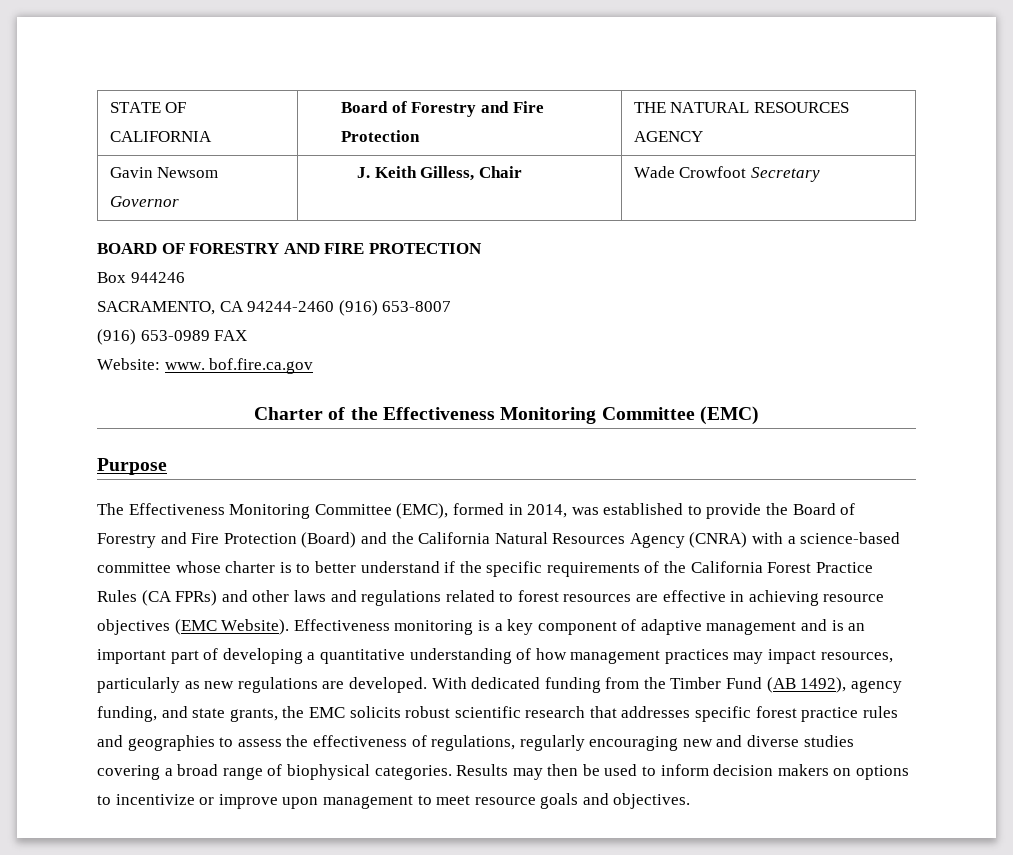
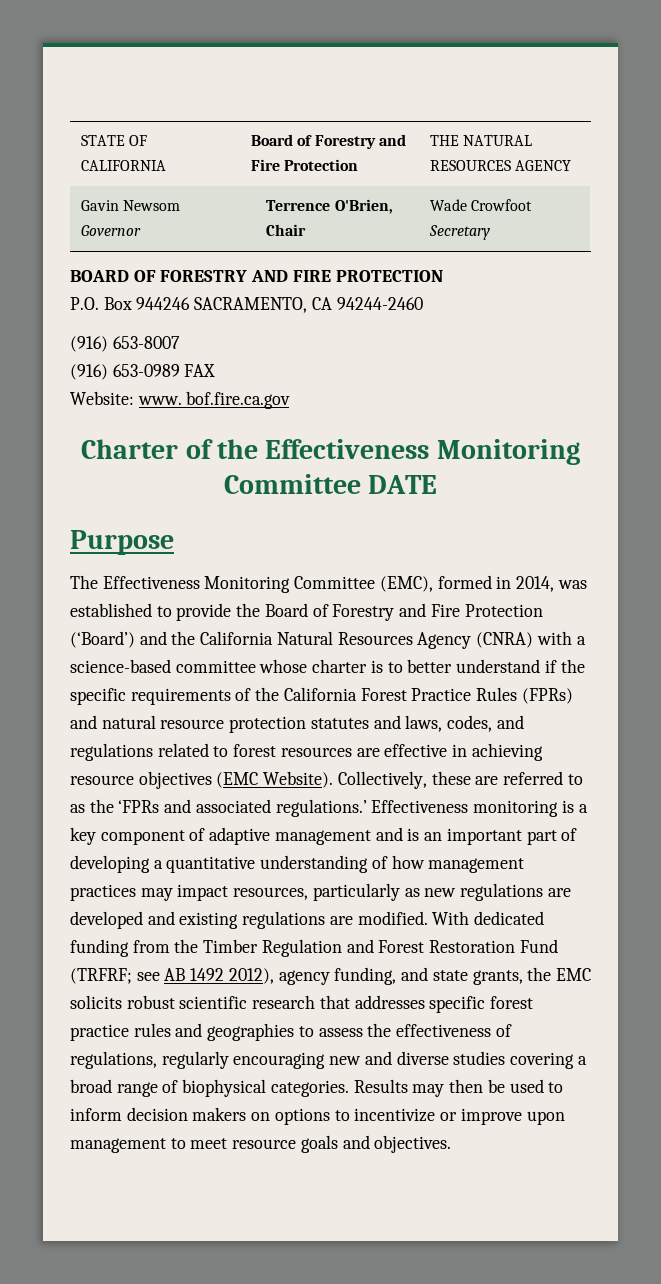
[357,166,475,181] J. Keith Gilless, -> [266,199,393,214] Terrence O'Brien,
(482, 248) none -> [70,297,99,310] P.O.
(185, 277) // -> (191, 303) none
(335, 306) none -> (423, 303) //
[699,406,759,425] (EMC) -> [368,475,438,494] DATE
[301,532,357,548] (Board) -> [70,631,135,648] (‘Board’)
[141,590,326,606] (CA FPRs) and other laws -> [521,688,573,704] [70,715,493,733] (FPRs) and natural resource protection statutes and laws, codes,
(290, 627) none -> [337,771,583,789] [70,799,367,817] Collectively, these are referred to as the ‘FPRs and associated regulations.’
[348,677,427,693] developed. -> [70,911,428,929] developed and existing regulations are modified.
[726,677,847,693] Fund (AB 1492), -> [261,939,558,957] [70,968,274,984] Regulation and Forest Restoration Fund (TRFRF; see AB 1492 2012),

